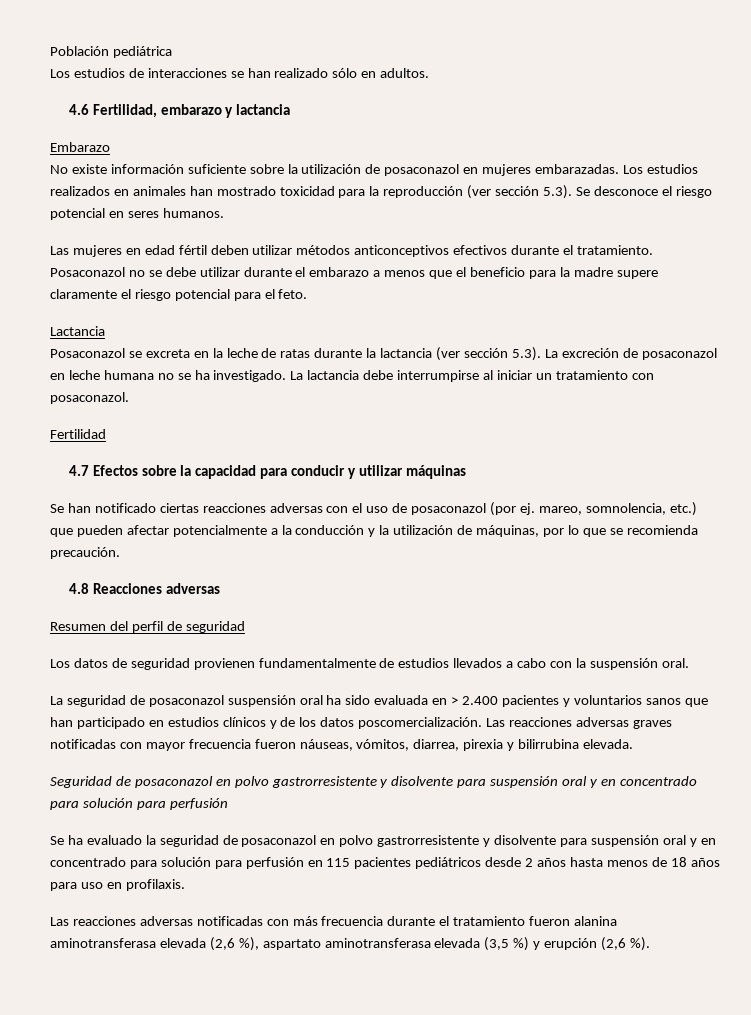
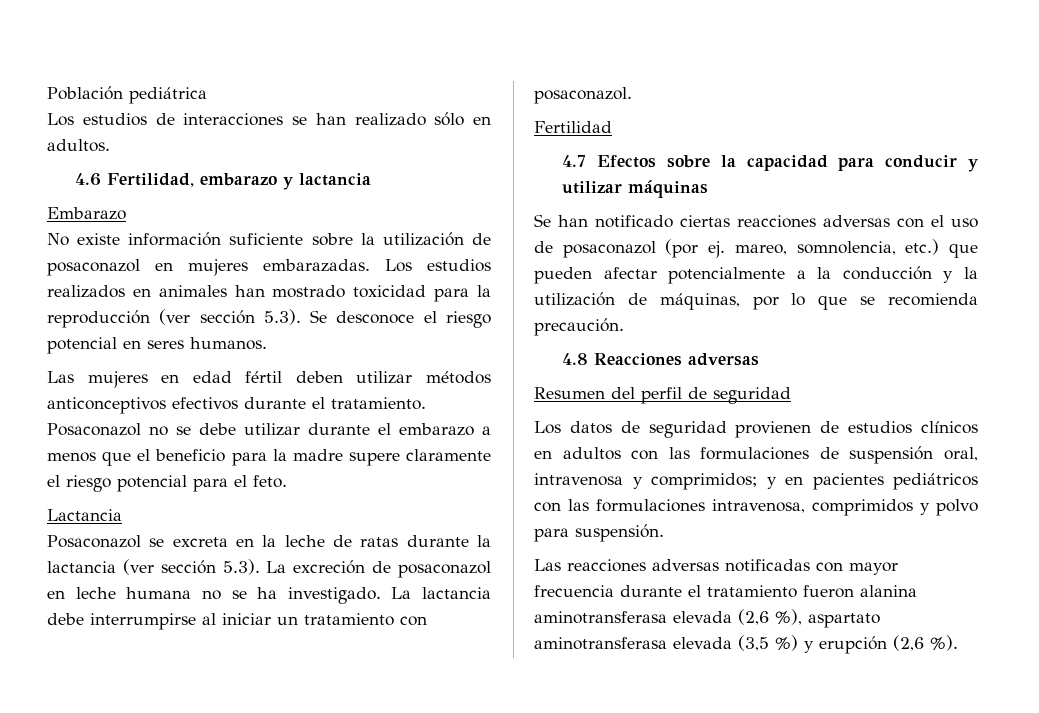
[258,658,376,668] fundamentalmente -> (812, 429) none
[453,658,689,670] [50,695,708,707] [50,717,672,729] [50,739,634,751] [50,776,697,788] [50,798,228,810] [50,835,716,847] [50,857,720,869] [50,879,185,891] llevados a cabo con la suspensión oral. // La seguridad de posaconazol suspensión oral ha sido evaluada en > 2.400 pacientes y voluntarios sanos que han participado en estudios clínicos y de los datos poscomercialización. Las reacciones adversas graves notificadas con mayor frecuencia fueron náuseas, vómitos, diarrea, pirexia y bilirrubina elevada. // Seguridad de posaconazol en polvo gastrorresistente y disolvente para suspensión oral y en concentrado para solución para perfusión // Se ha evaluado la seguridad de posaconazol en polvo gastrorresistente y disolvente para suspensión oral y en concentrado para solución para perfusión en 115 pacientes pediátricos desde 2 años hasta menos de 18 años para uso en profilaxis. -> [921,421,978,434] [534,446,978,464] [534,473,978,490] [534,499,978,516] [534,524,664,542] clínicos en adultos con las formulaciones de suspensión oral, intravenosa y comprimidos; y en pacientes pediátricos con las formulaciones intravenosa, comprimidos y polvo para suspensión.
[292,916,318,926] más -> [849,562,898,575] mayor

